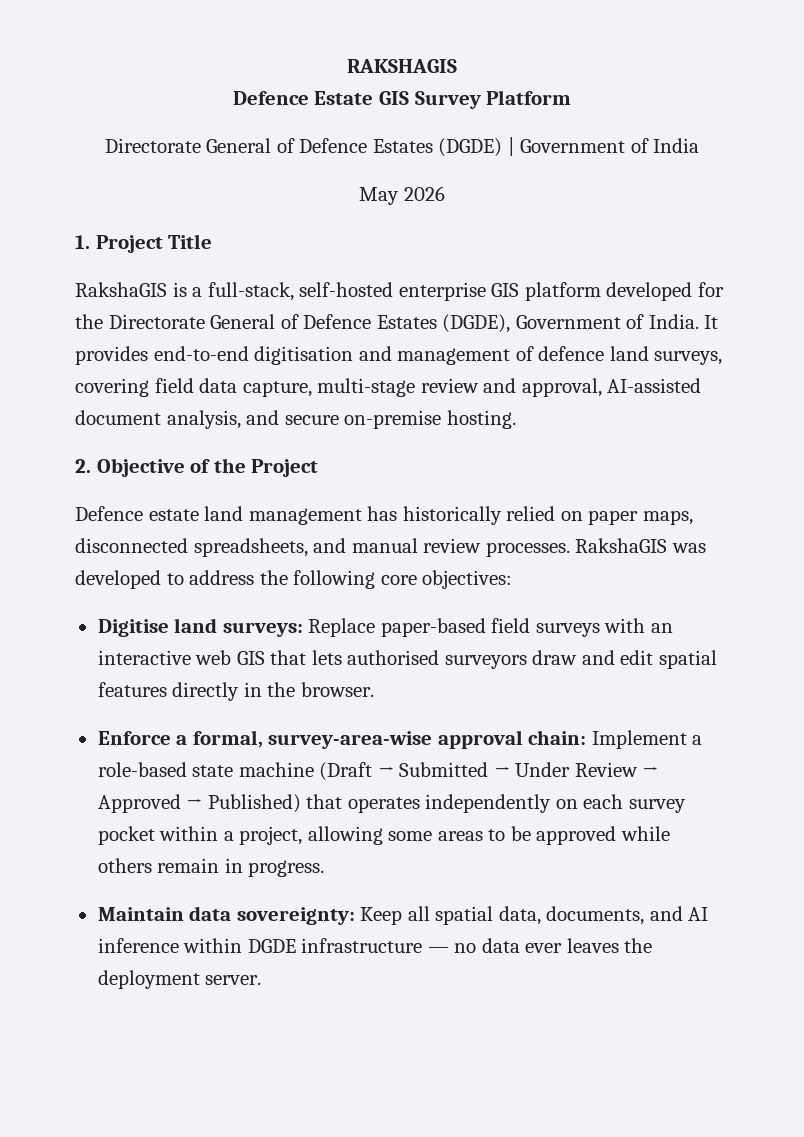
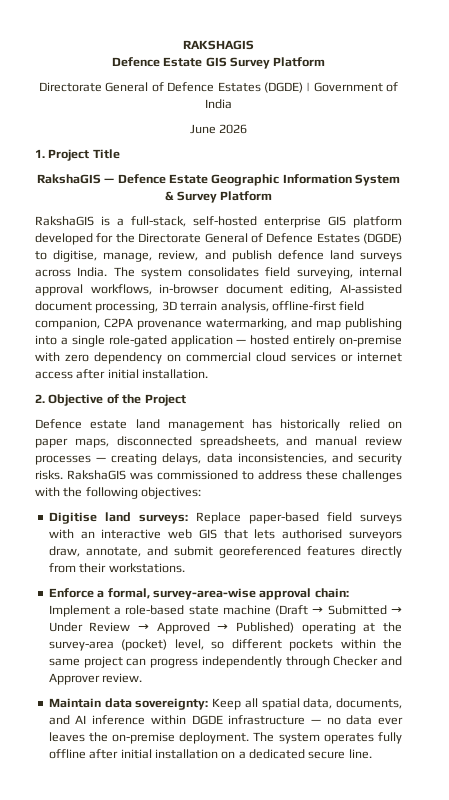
[359,187,400,205] May -> [189,124,216,134] June
(213, 241) none -> [36,174,401,186] [165,191,272,203] // RakshaGIS — Defence Estate Geographic Information System & Survey Platform
[442,314,719,333] [75,346,723,365] [75,378,702,397] [75,410,516,429] (DGDE), Government of India. It provides end-to-end digitisation and management of defence land surveys, covering field data capture, multi-stage review and approval, AI-assisted document analysis, and secure on-premise hosting. -> [363,233,402,244] [35,250,402,262] [35,267,402,279] [35,284,402,296] [35,301,365,313] [35,318,402,330] [35,335,402,347] [35,352,402,364] [35,369,209,379] (DGDE) to digitise, manage, review, and publish defence land surveys across India. The system consolidates field surveying, internal approval workflows, in-browser document editing, AI-assisted document processing, 3D terrain analysis, offline-first field companion, C2PA provenance watermarking, and map publishing into a single role-gated application — hosted entirely on-premise with zero dependency on commercial cloud services or internet access after initial installation.
[485,542,570,557] processes. -> [35,453,402,465] [35,470,63,480] processes — creating delays, data inconsistencies, and security risks.
[75,570,161,589] developed -> [157,470,238,480] commissioned
(255, 577) none -> [306,470,402,482] [35,487,60,497] these challenges with
[380,575,417,585] core -> (138, 493) none
[532,650,717,669] [97,682,374,701] draw and edit spatial features directly in the browser. -> [48,546,402,558] [48,563,185,573] draw, annotate, and submit georeferenced features directly from their workstations.
[306,794,686,813] [97,826,670,845] [97,858,325,877] that operates independently on each survey pocket within a project, allowing some areas to be approved while others remain in progress. -> [301,622,402,634] [48,639,403,651] [48,656,402,668] [48,673,143,685] operating at the survey-area (pocket) level, so different pockets within the same project can progress independently through Checker and Approver review.
[97,970,262,989] deployment server. -> [112,732,402,744] [48,749,372,759] on-premise deployment. The system operates fully offline after initial installation on a dedicated secure line.

